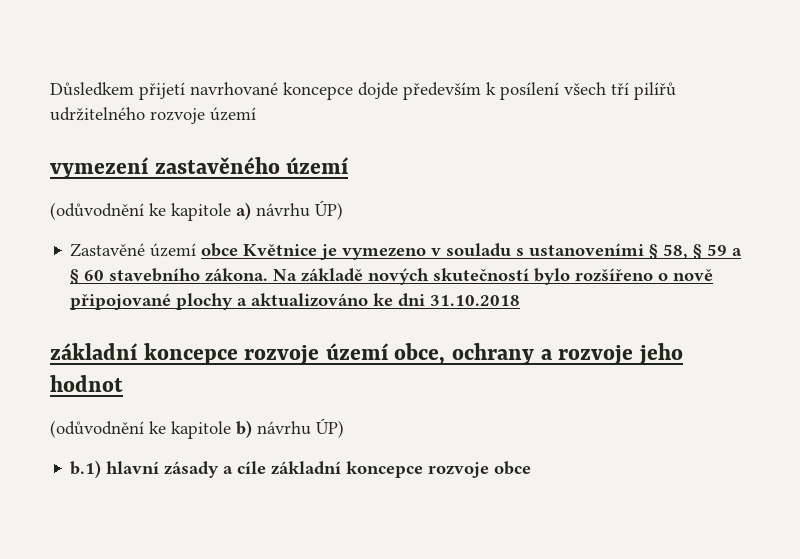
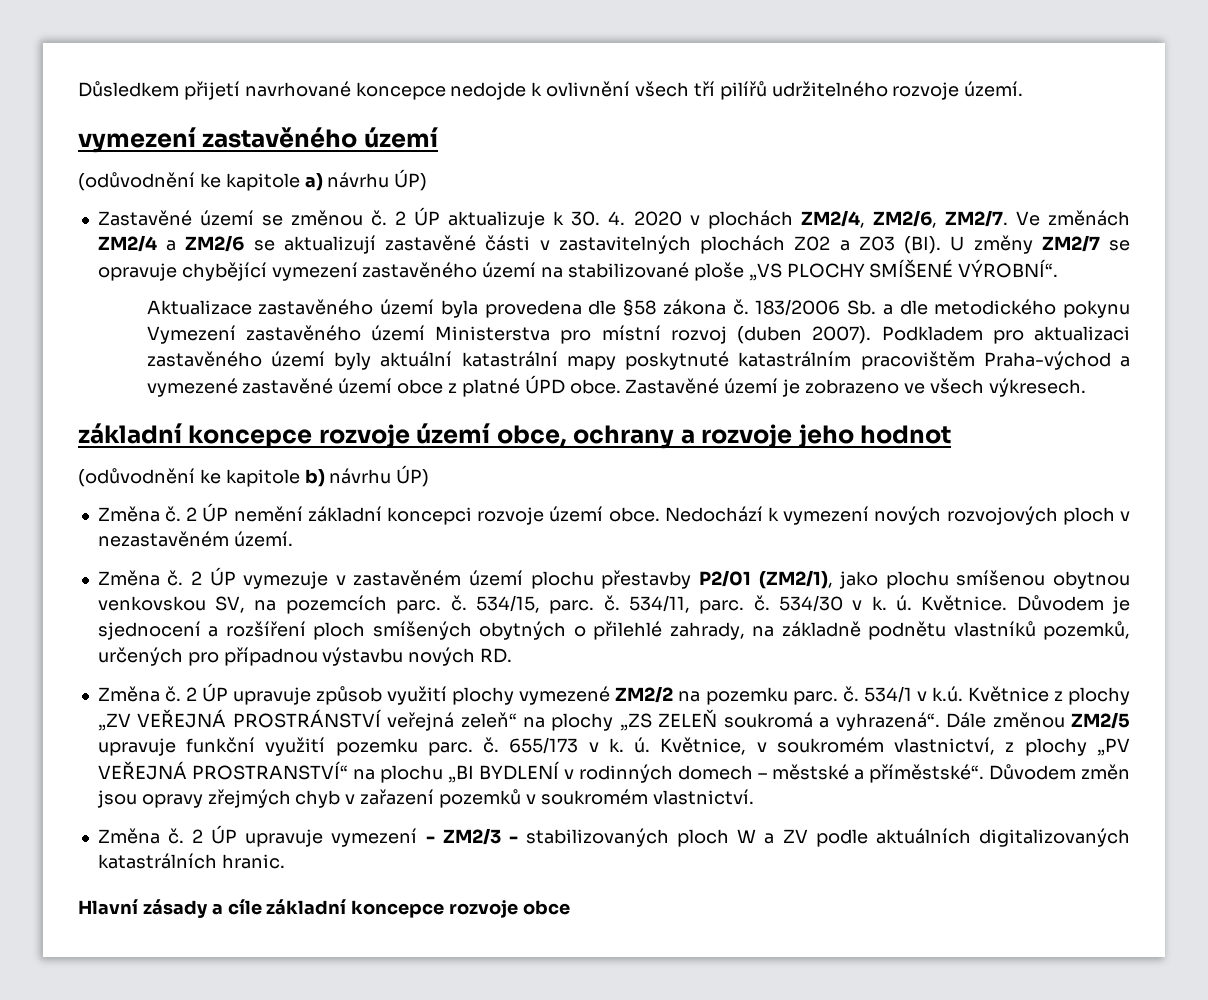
[358,82,559,100] dojde především k posílení -> [450,81,631,100] nedojde k ovlivnění
[210,107,256,121] území -> [964,81,1024,97] území.
[201,243,743,260] [70,268,714,285] [70,293,521,310] obce Květnice je vymezeno v souladu s ustanoveními § 58, § 59 a § 60 stavebního zákona. Na základě nových skutečností bylo rozšířeno o nově připojované plochy a aktualizováno ke dni 31.10.2018 -> [261,207,1131,229] [97,235,1130,254] [97,259,1059,281] [146,299,1131,318] [146,325,1130,344] [146,351,1131,370] [146,375,1086,397] se změnou č. 2 ÚP aktualizuje k 30. 4. 2020 v plochách ZM2/4, ZM2/6, ZM2/7. Ve změnách ZM2/4 a ZM2/6 se aktualizují zastavěné části v zastavitelných plochách Z02 a Z03 (BI). U změny ZM2/7 se opravuje chybějící vymezení zastavěného území na stabilizované ploše „VS PLOCHY SMÍŠENÉ VÝROBNÍ“. // Aktualizace zastavěného území byla provedena dle §58 zákona č. 183/2006 Sb. a dle metodického pokynu Vymezení zastavěného území Ministerstva pro místní rozvoj (duben 2007). Podkladem pro aktualizaci zastavěného území byly aktuální katastrální mapy poskytnuté katastrálním pracovištěm Praha-východ a vymezené zastavěné území obce z platné ÚPD obce. Zastavěné území je zobrazeno ve všech výkresech.
[70,460,160,478] b.1) hlavní -> [97,503,1131,525] [97,531,293,547] [97,567,1130,589] [97,595,1130,614] [97,621,1130,640] [97,647,513,666] [97,683,1130,705] [97,709,1131,731] [97,737,1131,756] [97,761,1131,783] [96,789,754,808] [97,825,1131,847] [97,853,285,869] [78,899,138,915] Změna č. 2 ÚP nemění základní koncepci rozvoje území obce. Nedochází k vymezení nových rozvojových ploch v nezastavěném území. // Změna č. 2 ÚP vymezuje v zastavěném území plochu přestavby P2/01 (ZM2/1), jako plochu smíšenou obytnou venkovskou SV, na pozemcích parc. č. 534/15, parc. č. 534/11, parc. č. 534/30 v k. ú. Květnice. Důvodem je sjednocení a rozšíření ploch smíšených obytných o přilehlé zahrady, na základně podnětu vlastníků pozemků, určených pro případnou výstavbu nových RD. // Změna č. 2 ÚP upravuje způsob využití plochy vymezené ZM2/2 na pozemku parc. č. 534/1 v k.ú. Květnice z plochy „ZV VEŘEJNÁ PROSTRÁNSTVÍ veřejná zeleň“ na plochy „ZS ZELEŇ soukromá a vyhrazená“. Dále změnou ZM2/5 upravuje funkční využití pozemku parc. č. 655/173 v k. ú. Květnice, v soukromém vlastnictví, z plochy „PV VEŘEJNÁ PROSTRANSTVÍ“ na plochu „BI BYDLENÍ v rodinných domech – městské a příměstské“. Důvodem změn jsou opravy zřejmých chyb v zařazení pozemků v soukromém vlastnictví. // Změna č. 2 ÚP upravuje vymezení - ZM2/3 - stabilizovaných ploch W a ZV podle aktuálních digitalizovaných katastrálních hranic. // Hlavní

